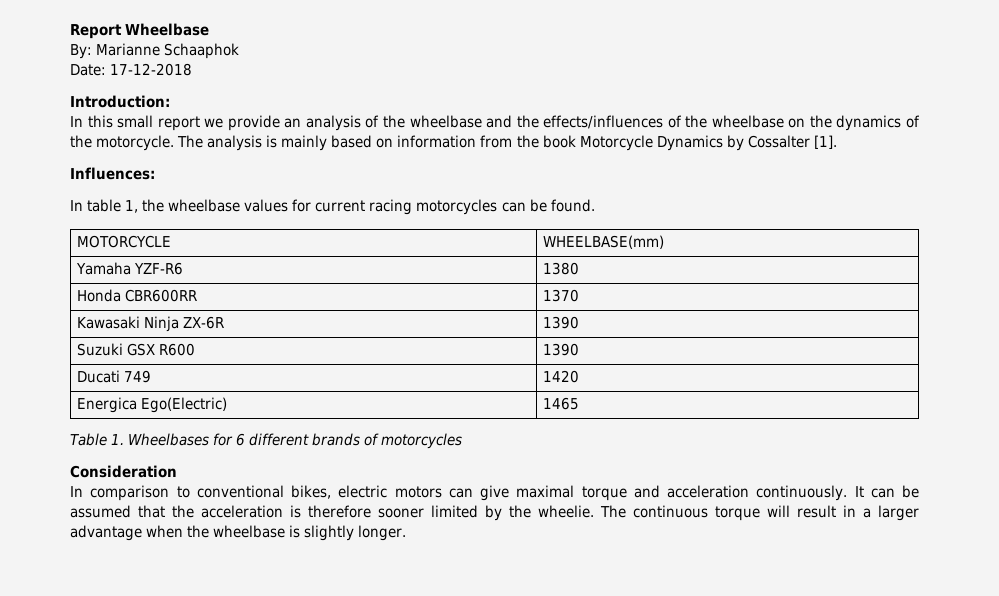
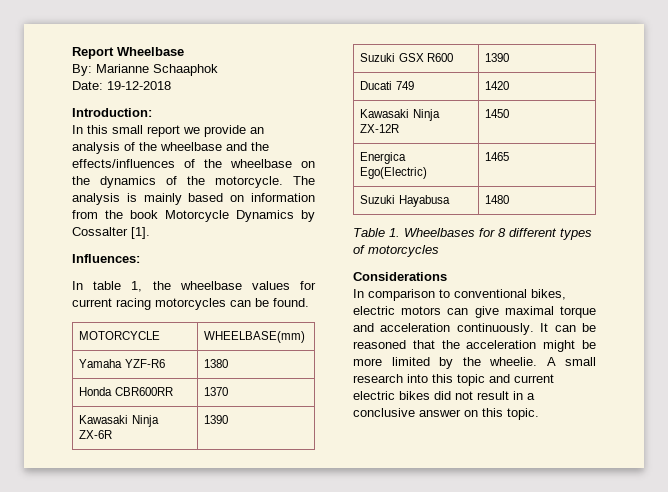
[110,63,193,76] 17-12-2018 -> [107,81,171,90] 19-12-2018
(579, 376) none -> [360,109,440,121] [360,124,400,133] [485,109,510,118] // Kawasaki Ninja ZX-12R | 1450
(579, 403) none -> [360,195,450,207] [485,195,510,204] // Suzuki Hayabusa | 1480
[236,433,361,446] 6 different brands -> [498,228,592,240] 8 different types
[70,465,177,478] Consideration -> [353,272,447,281] Considerations
[70,505,131,518] assumed -> [353,340,406,349] reasoned
[290,505,424,518] is therefore sooner -> [543,340,596,352] [353,358,382,366] might be more
[600,505,919,521] [70,525,407,541] The continuous torque will result in a larger advantage when the wheelbase is slightly longer. -> [546,357,596,366] [353,374,554,386] [353,391,535,400] [353,408,539,420] A small research into this topic and current electric bikes did not result in a conclusive answer on this topic.

